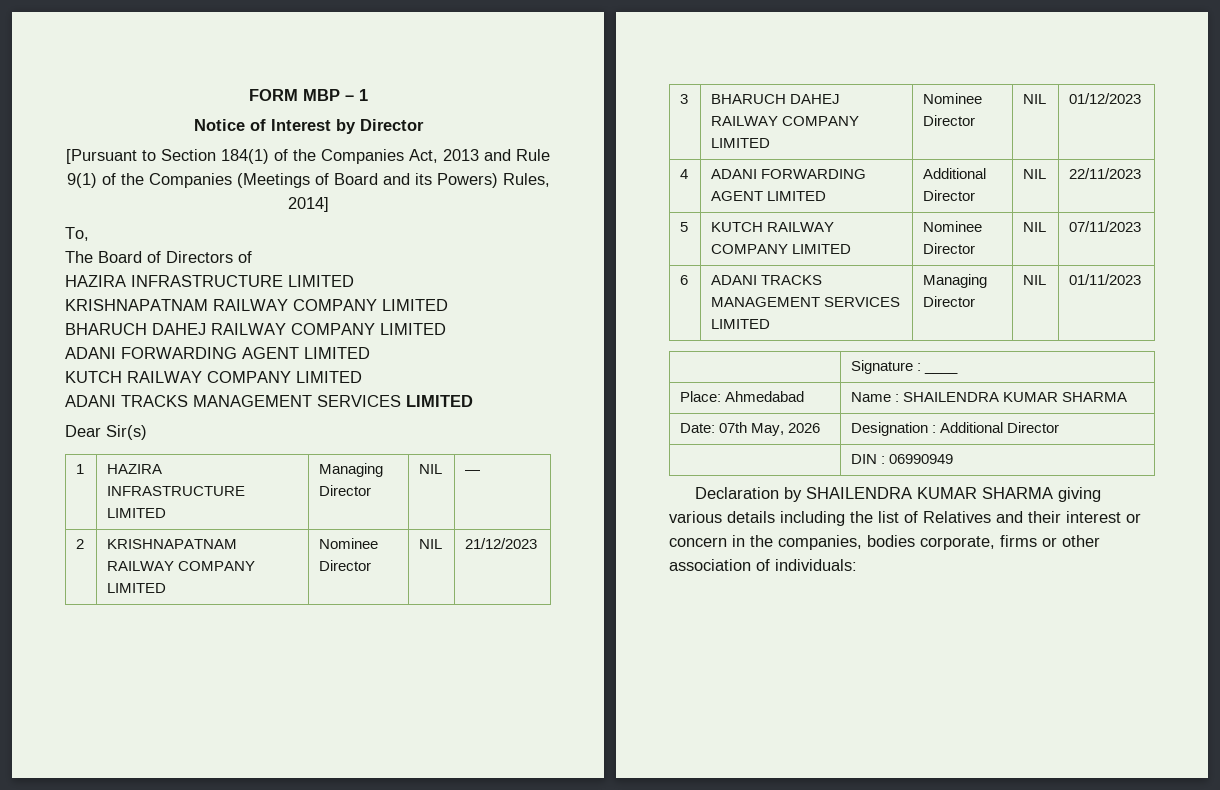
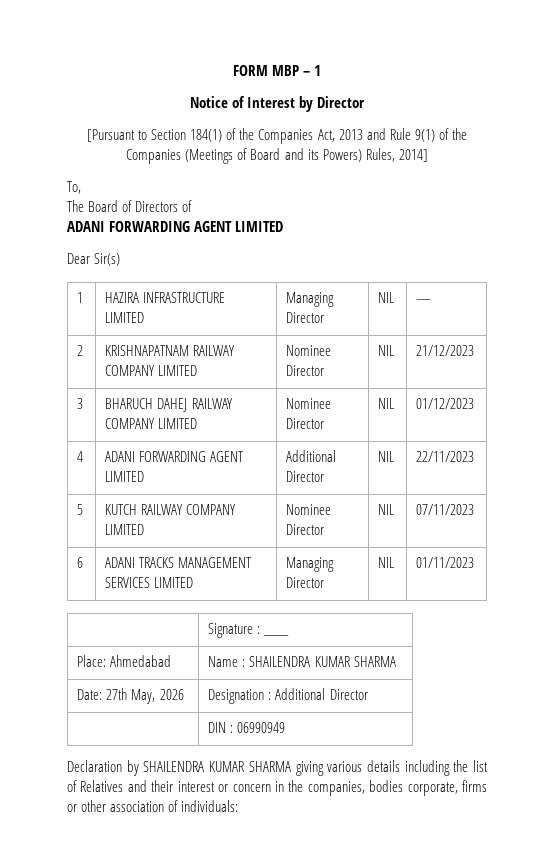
[65,275,354,287] [65,299,448,311] [65,323,446,335] [65,347,370,359] [65,371,362,383] [65,395,401,407] HAZIRA INFRASTRUCTURE LIMITED // KRISHNAPATNAM RAILWAY COMPANY LIMITED // BHARUCH DAHEJ RAILWAY COMPANY LIMITED // ADANI FORWARDING AGENT LIMITED // KUTCH RAILWAY COMPANY LIMITED // ADANI TRACKS MANAGEMENT SERVICES -> [67,221,233,232] ADANI FORWARDING AGENT
[719,422,748,433] 07th -> [106,688,128,700] 27th

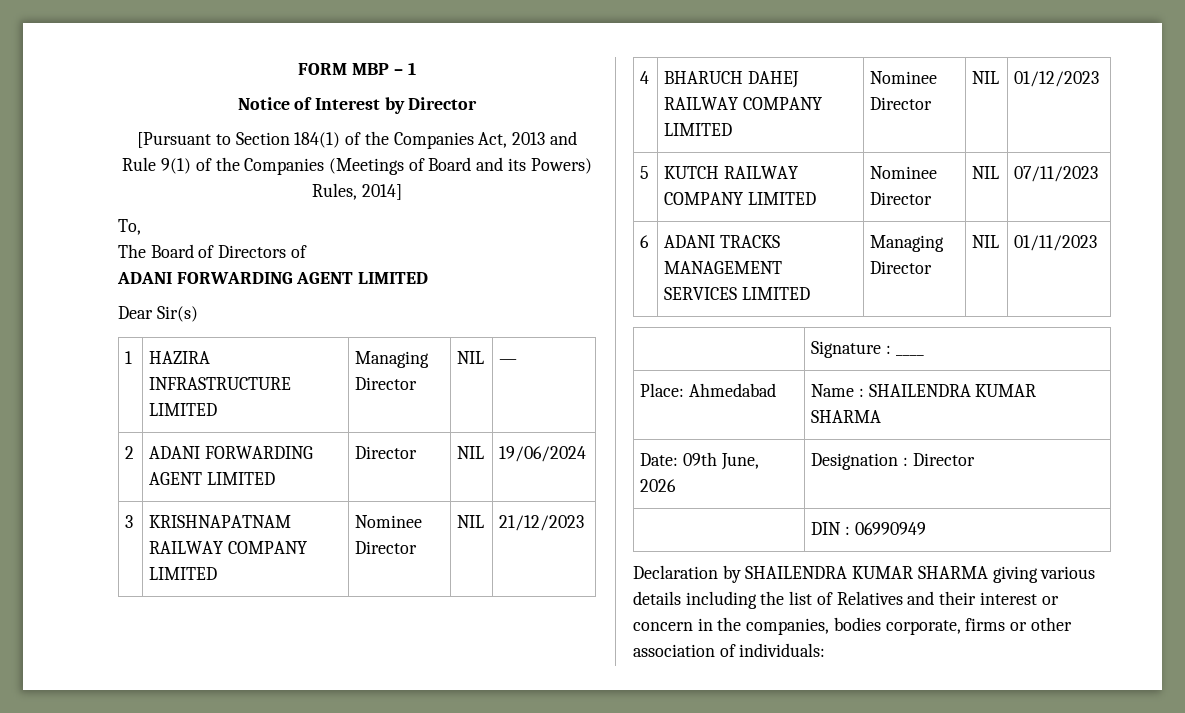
(84, 350) none -> [149,446,313,459] [149,472,275,485] [355,446,418,459] [457,446,485,459] [499,446,587,462] [125,515,134,528] | ADANI FORWARDING AGENT LIMITED | Director | NIL | 19/06/2024 // 3
[77,398,84,409] 3 -> [640,71,650,84] 4
[77,451,84,462] [105,451,245,462] [105,471,145,482] [286,450,337,462] [286,471,325,482] [378,451,395,462] [416,451,475,462] // 4 | ADANI FORWARDING AGENT LIMITED | Additional Director | NIL | 22/11/2023 -> (1100, 79) none
[106,688,156,704] 27th May, -> [682,452,759,470] 09th June,
[275,688,326,700] Additional -> (908, 461) none

